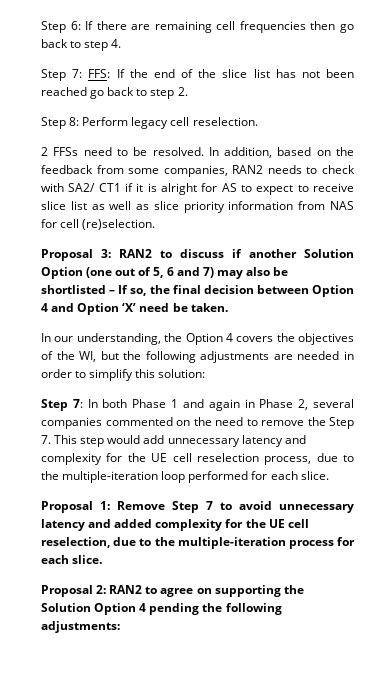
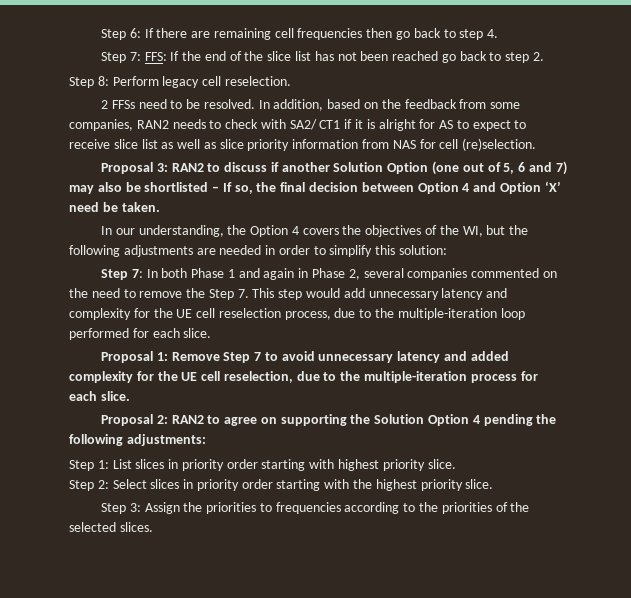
(120, 627) none -> [69,459,456,471] [69,479,494,491] [100,502,530,514] [69,522,153,532] // Step 1: List slices in priority order starting with highest priority slice. // Step 2: Select slices in priority order starting with the highest priority slice. // Step 3: Assign the priorities to frequencies according to the priorities of the selected slices.

